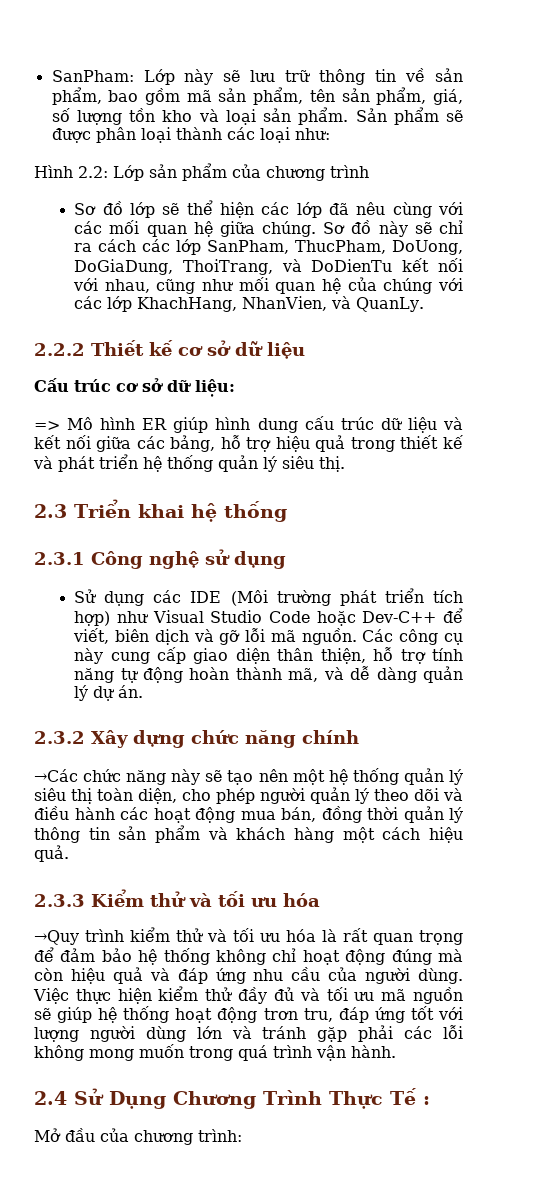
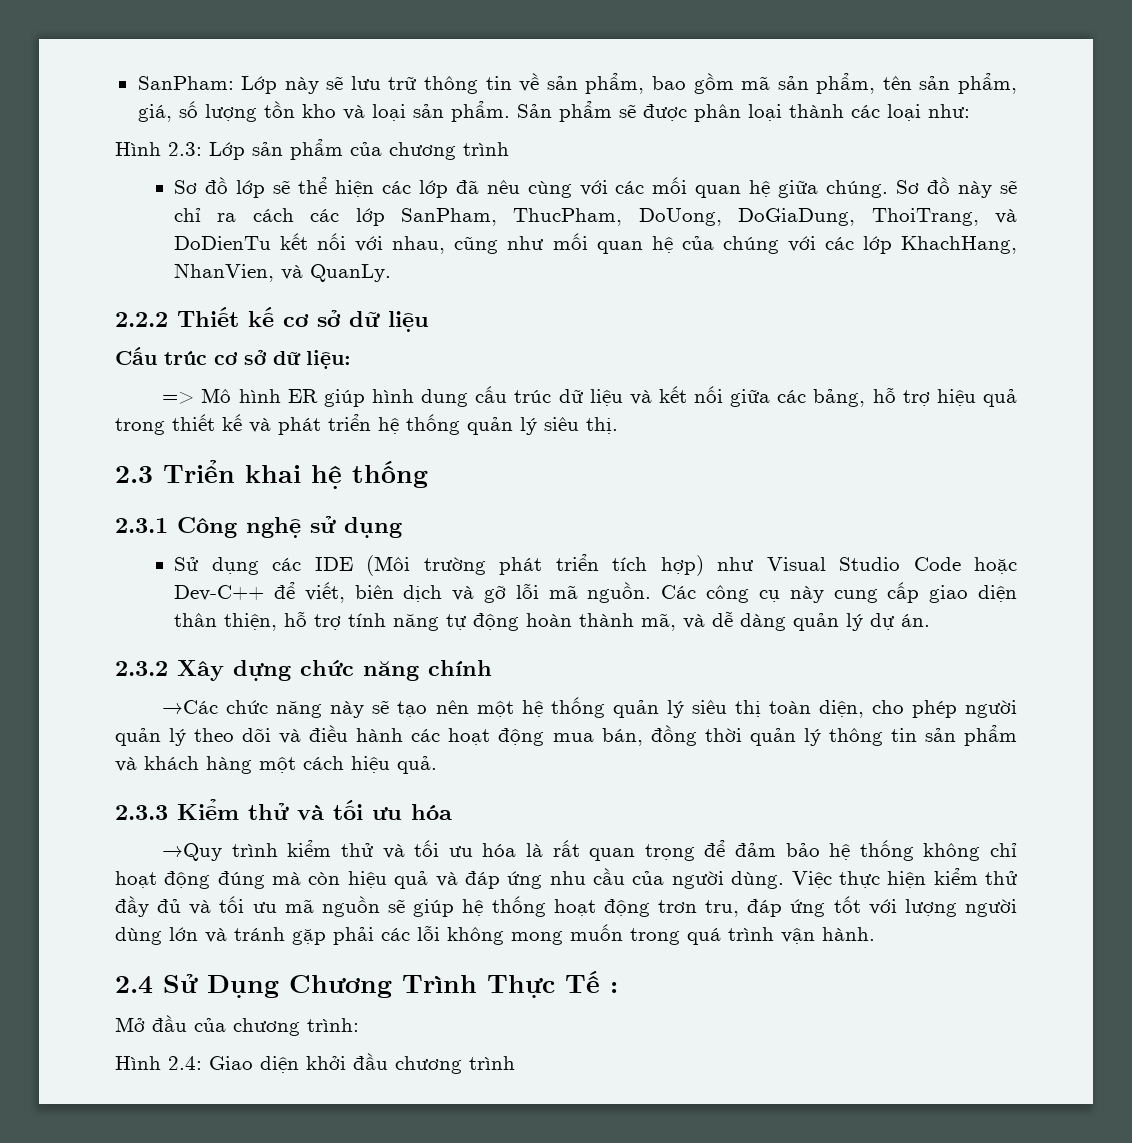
[78,166,108,178] 2.2: -> [168,142,202,156] 2.3:
(242, 1135) none -> [115,1053,515,1074] // Hình 2.4: Giao diện khởi đầu chương trình

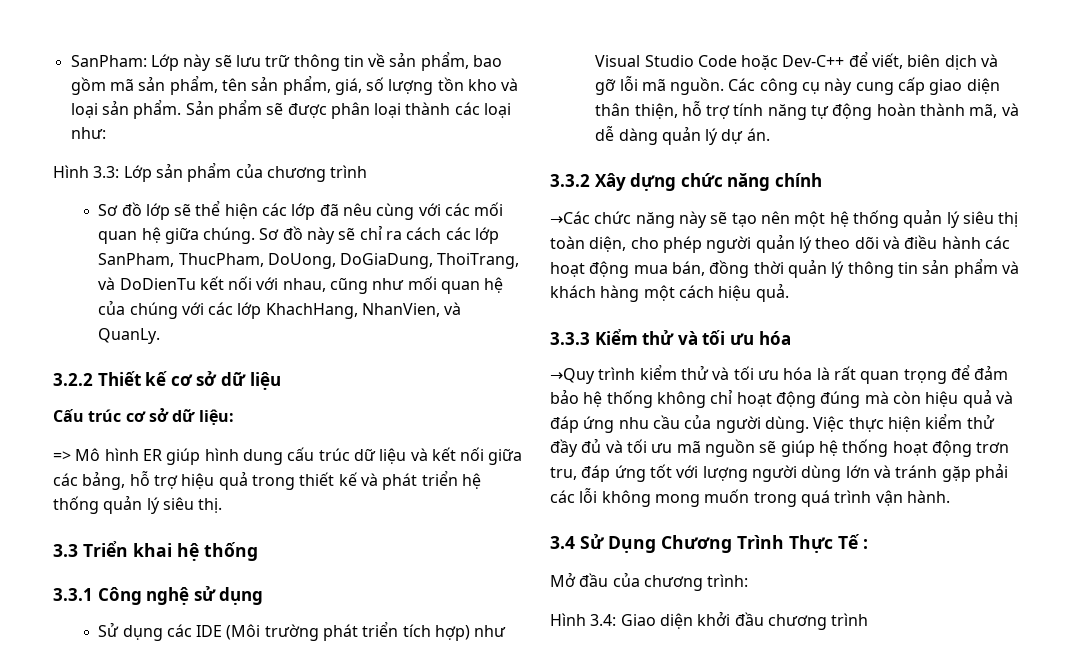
[168,142,202,156] 2.3: -> [93,166,120,178] 3.3:
[115,312,168,327] 2.2.2 -> [53,373,93,386] 3.2.2
[115,466,153,483] 2.3 -> [53,544,78,557] 3.3
[115,518,168,533] 2.3.1 -> [53,588,93,601] 3.3.1
[115,661,168,676] 2.3.2 -> [550,174,590,187] 3.3.2
[115,805,168,820] 2.3.3 -> [550,332,590,345] 3.3.3
[115,976,153,994] 2.4 -> [550,536,575,549] 3.4
[168,1056,202,1070] 2.4: -> [590,614,617,626] 3.4:

